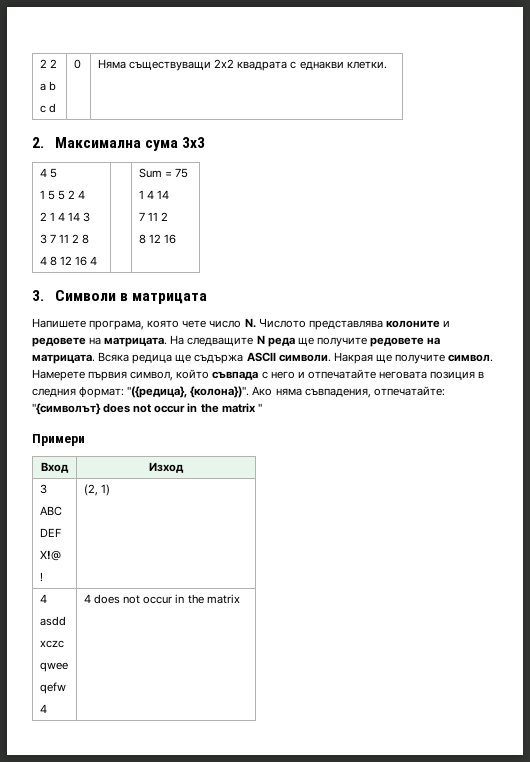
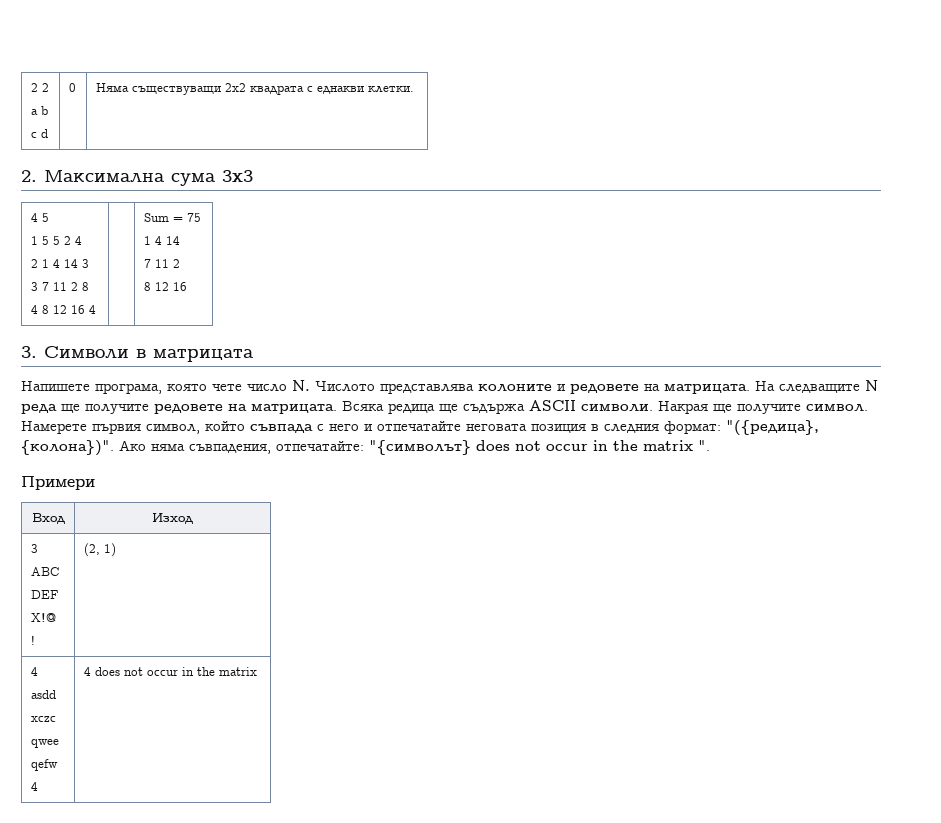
[257,403,262,412] " -> [698,440,710,451] ".

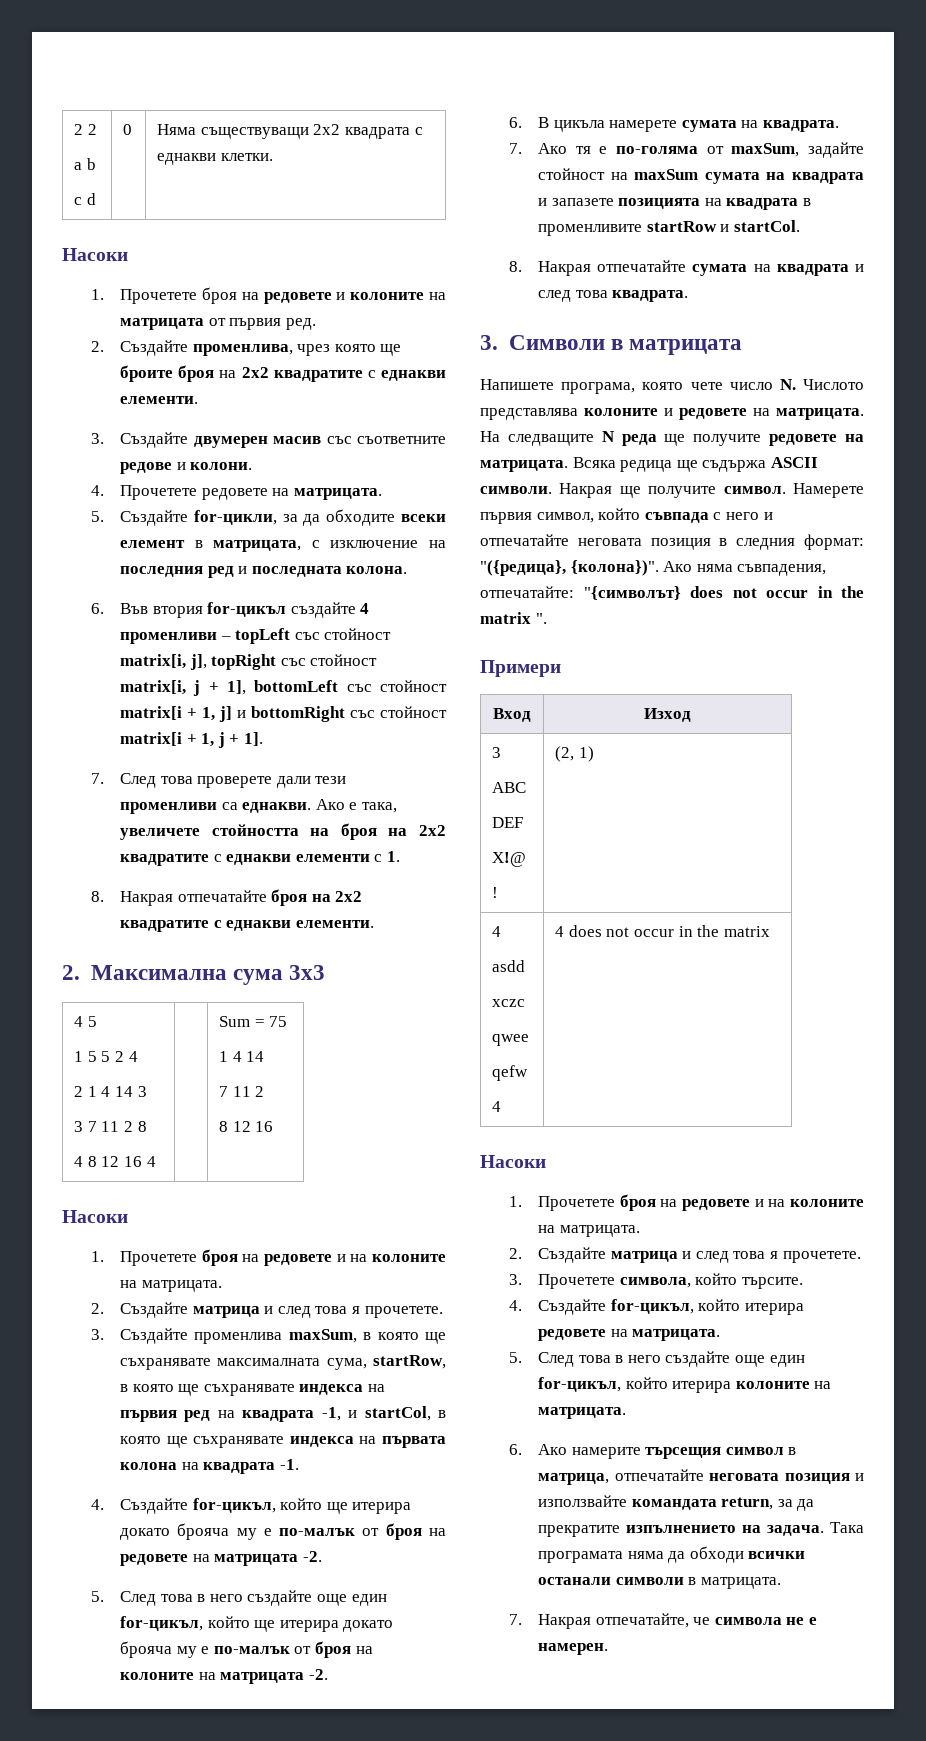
(414, 89) none -> [62,248,128,261] [90,287,446,304] [119,318,316,330] [90,340,402,356] [119,365,446,382] [119,396,198,404] [90,432,446,448] [119,462,253,474] [90,485,382,500] [90,509,446,526] [119,540,446,552] [119,566,408,578] [90,602,370,618] [119,628,392,644] [119,654,378,670] [119,680,447,696] [119,706,447,722] [119,732,263,748] [90,773,347,788] [119,799,397,814] [119,823,446,840] [119,851,400,866] [90,889,363,906] [119,920,374,932] // Насоки // 1. Прочетете броя на редовете и колоните на матрицата от първия ред. // 2. Създайте променлива, чрез която ще броите броя на 2x2 квадратите с еднакви елементи. // 3. Създайте двумерен масив със съответните редове и колони. // 4. Прочетете редовете на матрицата. // 5. Създайте for-цикли, за да обходите всеки елемент в матрицата, с изключение на последния ред и последната колона. // 6. Във втория for-цикъл създайте 4 променливи – topLeft със стойност matrix[i, j], topRight със стойност matrix[i, j + 1], bottomLeft със стойност matrix[i + 1, j] и bottomRight със стойност matrix[i + 1, j + 1]. // 7. След това проверете дали тези променливи са еднакви. Ако е така, увеличете стойността на броя на 2x2 квадратите с еднакви елементи с 1. // 8. Накрая отпечатайте броя на 2x2 квадратите с еднакви елементи.
(187, 286) none -> [62,1210,128,1223] [90,1249,446,1266] [119,1280,222,1292] [90,1302,443,1318] [90,1328,446,1344] [119,1355,446,1370] [119,1384,385,1396] [119,1406,446,1422] [119,1436,446,1448] [119,1459,299,1474] [90,1498,412,1514] [119,1523,446,1540] [119,1551,322,1566] [90,1590,387,1606] [119,1616,394,1632] [119,1641,373,1658] [119,1669,328,1684] [508,117,839,132] [508,142,864,158] [537,168,864,184] [537,198,811,210] [537,220,800,236] [508,260,864,276] [537,290,689,302] // Насоки // 1. Прочетете броя на редовете и на колоните на матрицата. // 2. Създайте матрица и след това я прочетете. // 3. Създайте променлива maxSum, в която ще съхранявате максималната сума, startRow, в която ще съхранявате индекса на първия ред на квадрата -1, и startCol, в която ще съхранявате индекса на първата колона на квадрата -1. // 4. Създайте for-цикъл, който ще итерира докато брояча му е по-малък от броя на редовете на матрицата -2. // 5. След това в него създайте още един for-цикъл, който ще итерира докато брояча му е по-малък от броя на колоните на матрицата -2. // 6. В цикъла намерете сумата на квадрата. // 7. Ако тя е по-голяма от maxSum, задайте стойност на maxSum сумата на квадрата и запазете позицията на квадрата в променливите startRow и startCol. // 8. Накрая отпечатайте сумата на квадрата и след това квадрата.
(257, 671) none -> [480,1155,546,1168] [508,1194,864,1211] [537,1225,640,1237] [508,1247,861,1263] [508,1273,803,1289] [508,1299,804,1315] [537,1329,721,1341] [508,1351,805,1367] [537,1377,832,1393] [537,1407,626,1419] [508,1444,797,1459] [537,1469,864,1485] [537,1495,815,1511] [537,1522,864,1537] [537,1546,806,1563] [537,1577,781,1589] [508,1613,817,1629] [537,1643,608,1655] // Насоки // 1. Прочетете броя на редовете и на колоните на матрицата. // 2. Създайте матрица и след това я прочетете. // 3. Прочетете символа, който търсите. // 4. Създайте for-цикъл, който итерира редовете на матрицата. // 5. След това в него създайте още един for-цикъл, който итерира колоните на матрицата. // 6. Ако намерите търсещия символ в матрица, отпечатайте неговата позиция и използвайте командата return, за да прекратите изпълнението на задача. Така програмата няма да обходи всички останали символи в матрицата. // 7. Накрая отпечатайте, че символа не е намерен.

